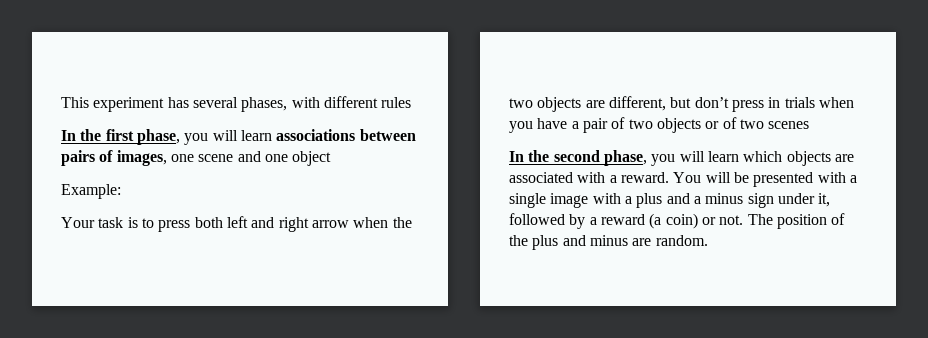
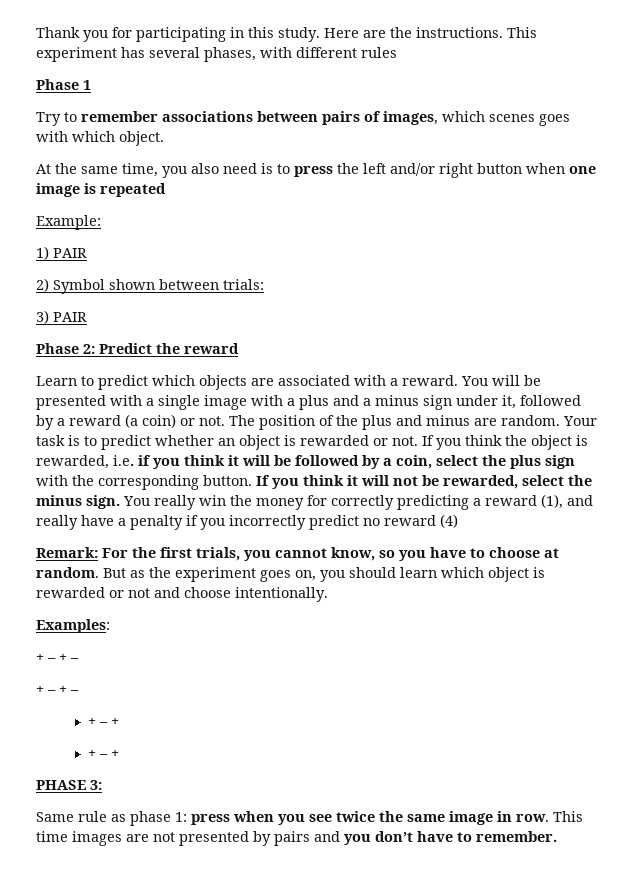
(61, 102) none -> [36,27,503,42] Thank you for participating in this study. Here are the instructions.
[61,129,272,145] In the first phase, you will learn -> [36,79,91,90] [36,111,158,126] Phase 1 // Try to remember
[170,151,332,166] [61,184,121,199] [61,216,412,232] [509,96,854,112] [509,117,810,133] [509,150,739,166] one scene and one object // Example: // Your task is to press both left and right arrow when the two objects are different, but don’t press in trials when you have a pair of two objects or of two scenes // In the second phase, you will learn -> [442,111,570,126] [36,131,164,146] [36,163,596,178] [36,183,166,197] [36,215,101,230] [36,246,87,260] [36,278,264,294] [36,310,87,324] [36,343,239,354] [36,375,148,390] which scenes goes with which object. // At the same time, you also need is to press the left and/or right button when one image is repeated // Example: // 1) PAIR // 2) Symbol shown between trials: // 3) PAIR // Phase 2: Predict the reward // Learn to predict
(708, 240) none -> [563,416,597,426] [36,435,588,450] [36,455,575,469] [36,475,592,490] [36,494,593,510] [36,514,458,530] [36,547,559,561] [36,567,545,582] [36,587,328,602] [36,619,110,633] [36,654,79,662] [36,686,79,694] [87,718,119,726] [87,750,119,758] [36,780,102,790] [36,811,583,826] [36,831,557,846] Your task is to predict whether an object is rewarded or not. If you think the object is rewarded, i.e. if you think it will be followed by a coin, select the plus sign with the corresponding button. If you think it will not be rewarded, select the minus sign. You really win the money for correctly predicting a reward (1), and really have a penalty if you incorrectly predict no reward (4) // Remark: For the first trials, you cannot know, so you have to choose at random. But as the experiment goes on, you should learn which object is rewarded or not and choose intentionally. // Examples: // + – + – // + – + – // + – + // + – + // PHASE 3: // Same rule as phase 1: press when you see twice the same image in row. This time images are not presented by pairs and you don’t have to remember.

